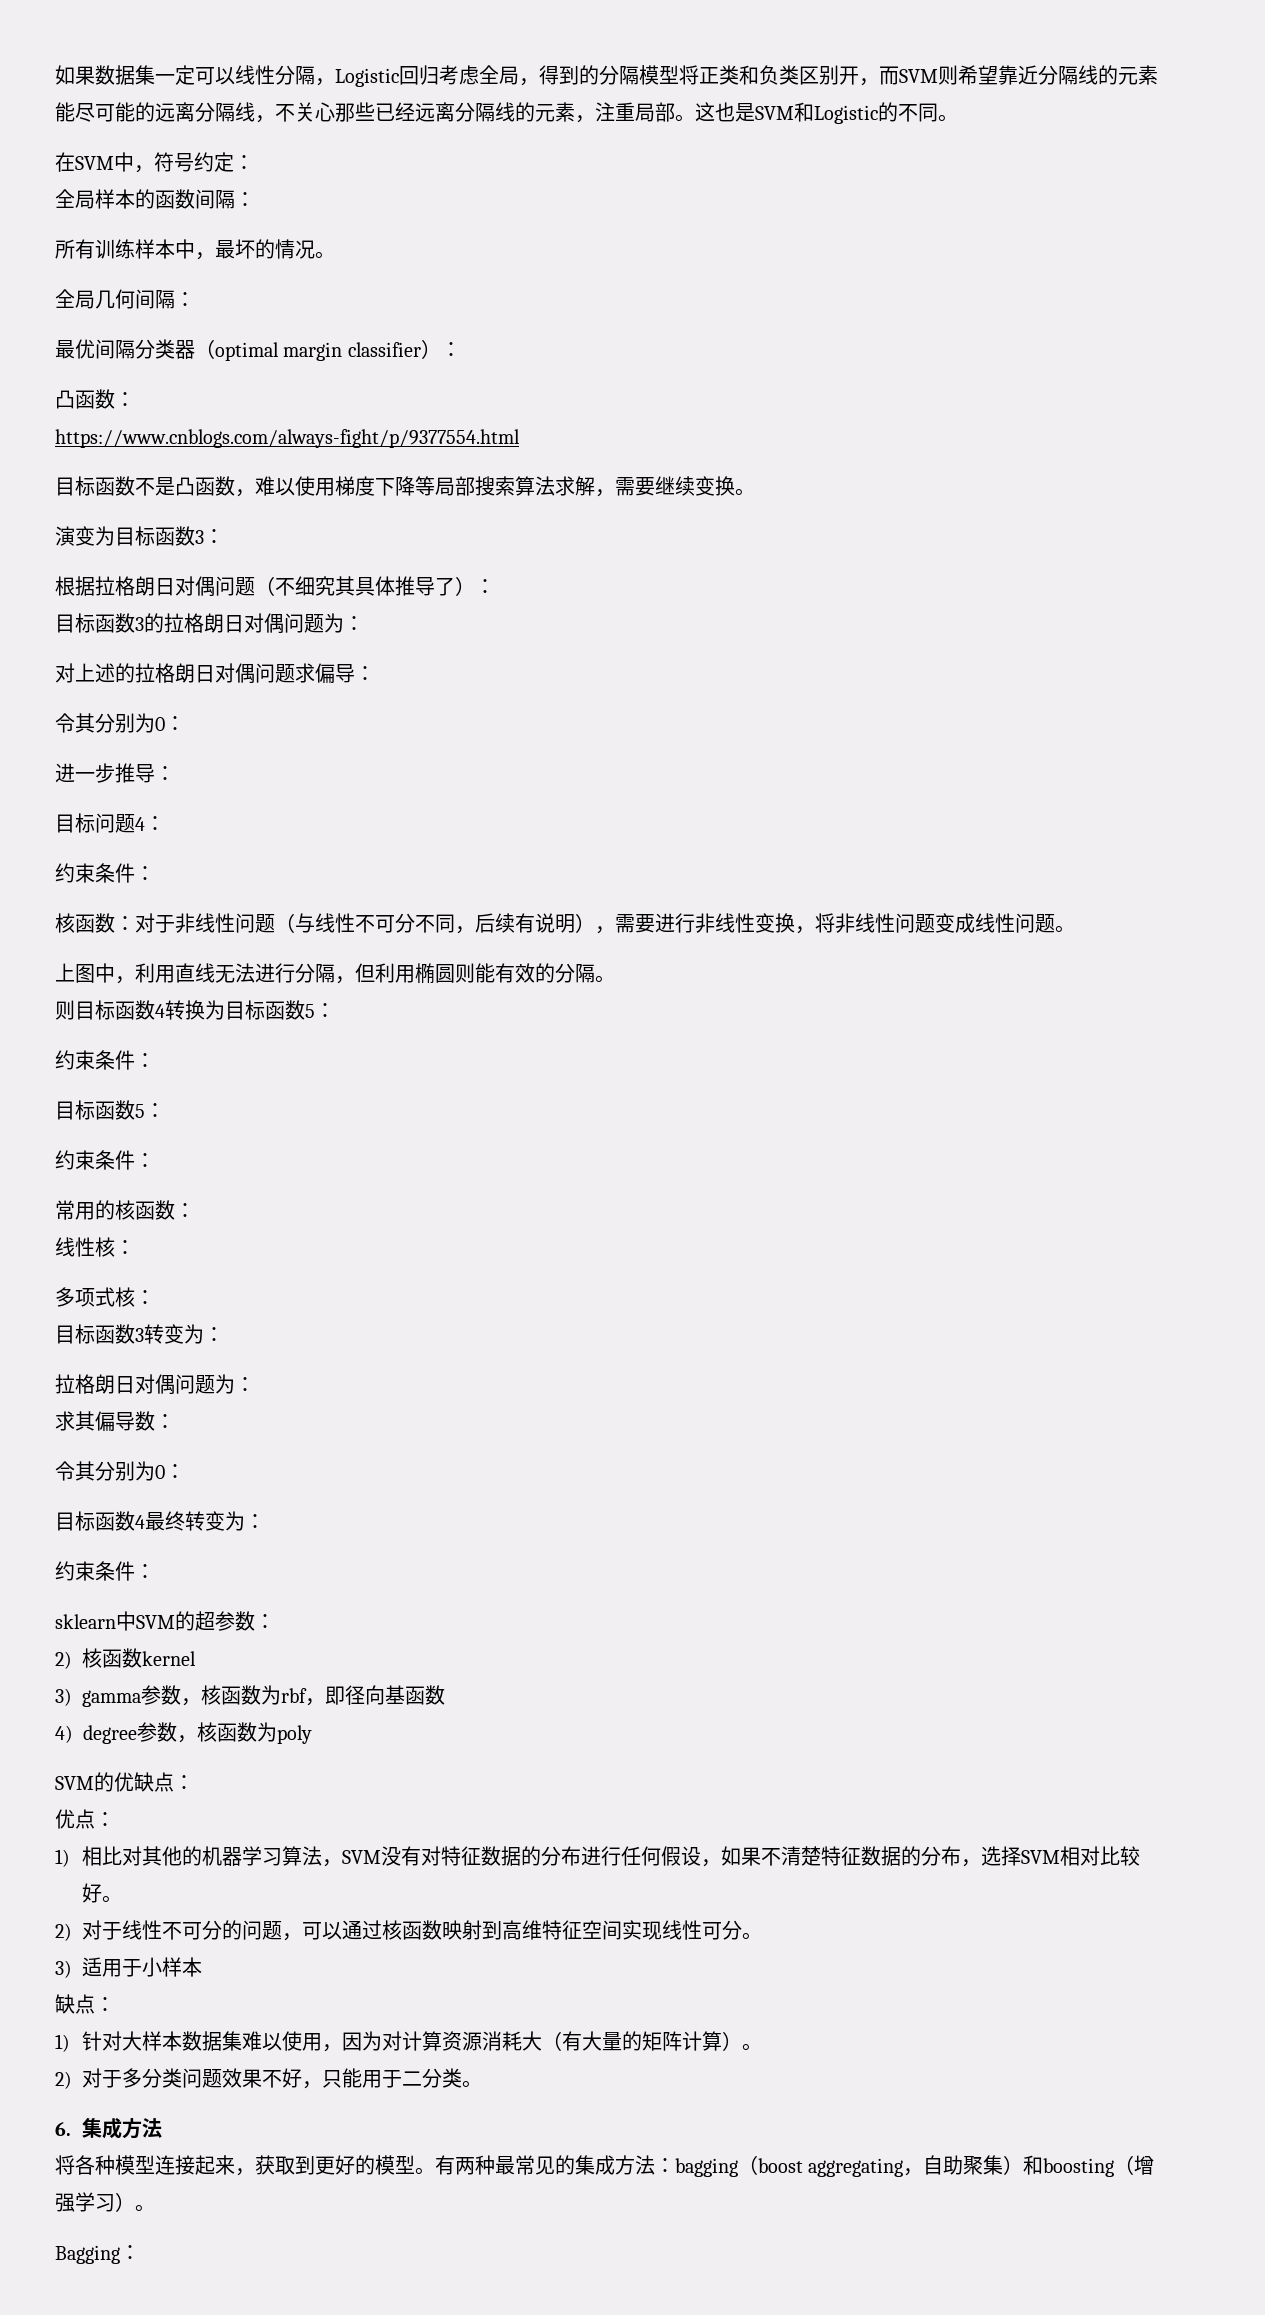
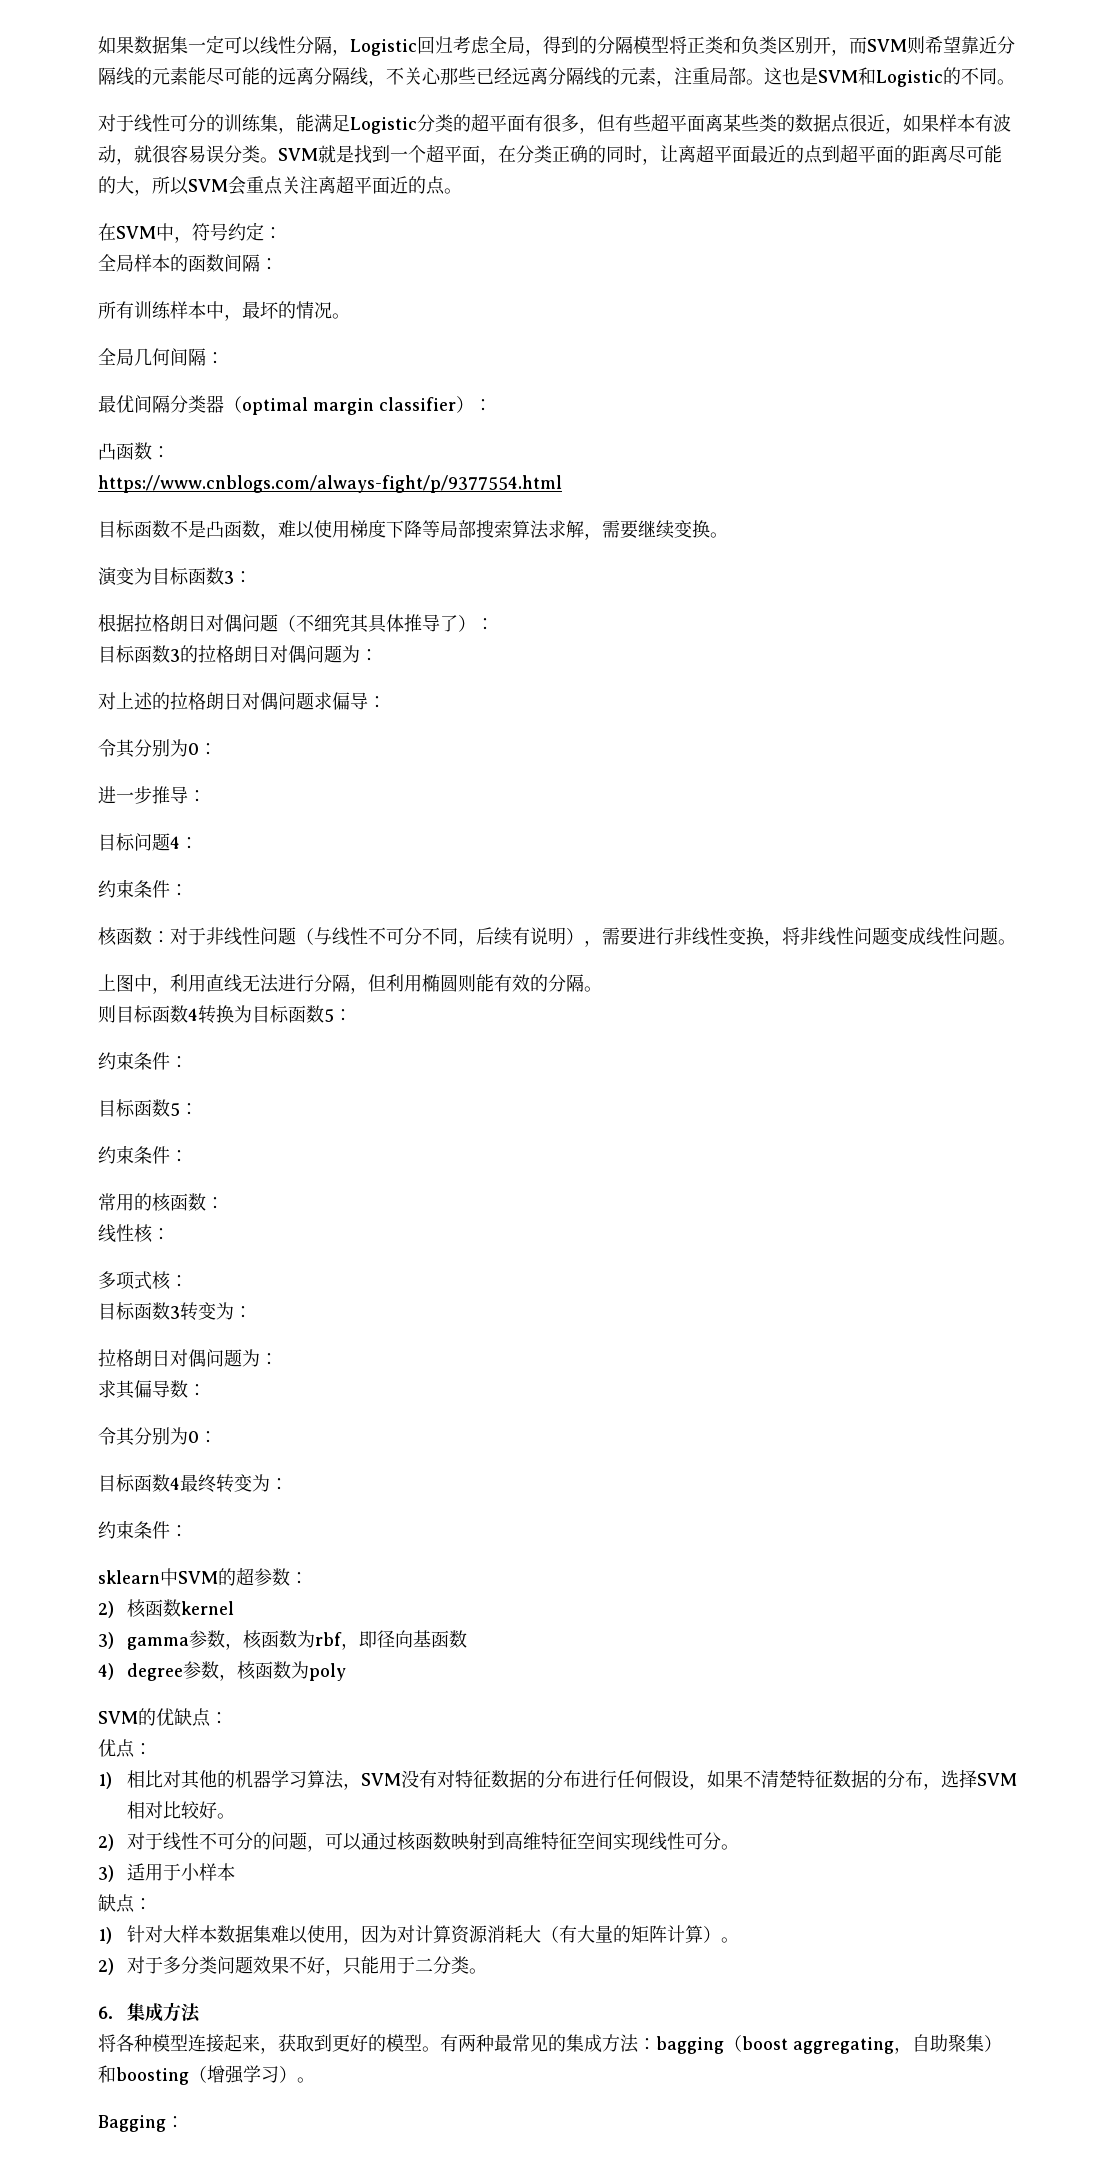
(958, 118) none -> [98,113,1011,134] [98,144,1002,165] [98,175,462,196] // 对于线性可分的训练集，能满足Logistic分类的超平面有很多，但有些超平面离某些类的数据点很近，如果样本有波动，就很容易误分类。SVM就是找到一个超平面，在分类正确的同时，让离超平面最近的点到超平面的距离尽可能的大，所以SVM会重点关注离超平面近的点。

